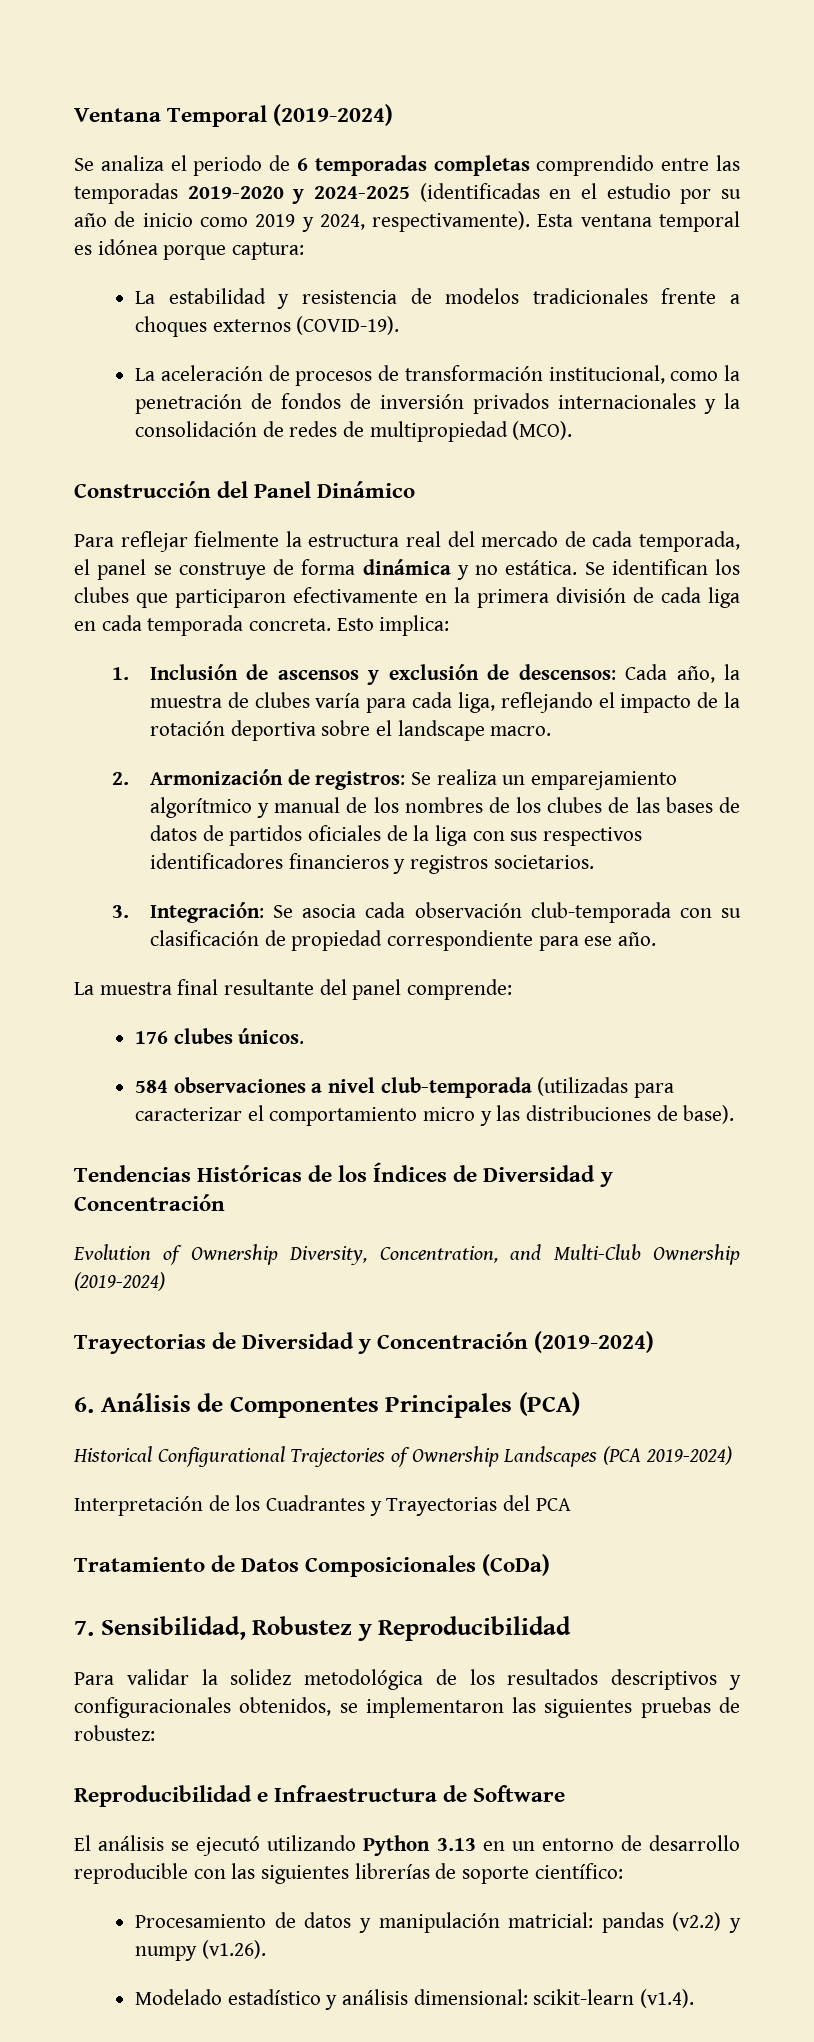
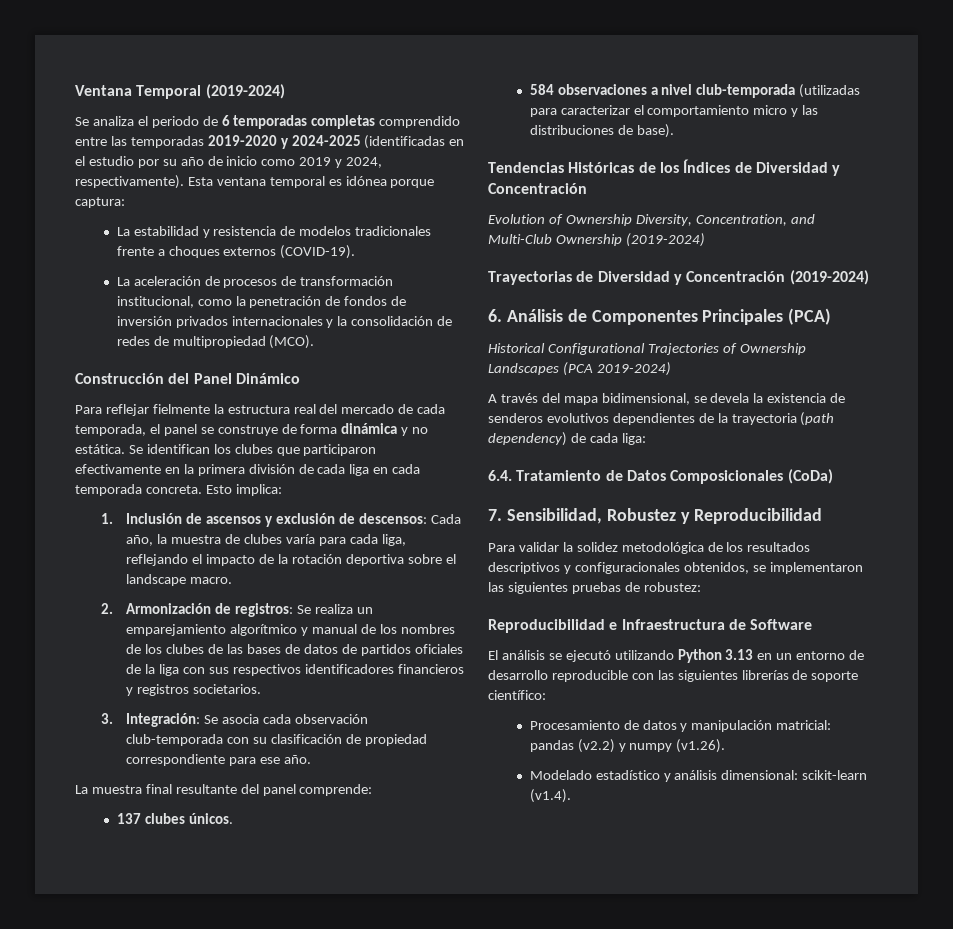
[135,1031,169,1044] 176 -> [116,813,141,824] 137
[74,1495,571,1516] Interpretación de los Cuadrantes y Trayectorias del PCA // -> [488,393,846,405] [488,412,835,426] [488,432,646,446] [488,470,512,481] A través del mapa bidimensional, se devela la existencia de senderos evolutivos dependientes de la trayectoria (path dependency) de cada liga: // 6.4.

